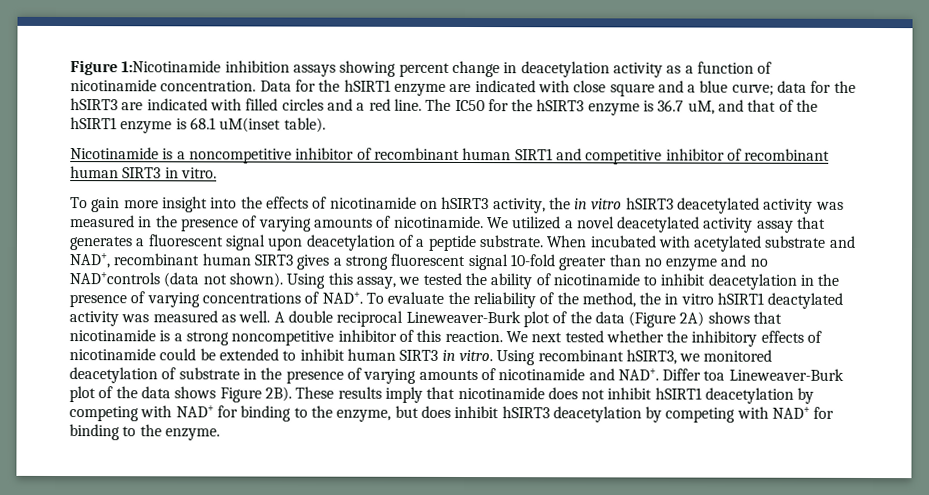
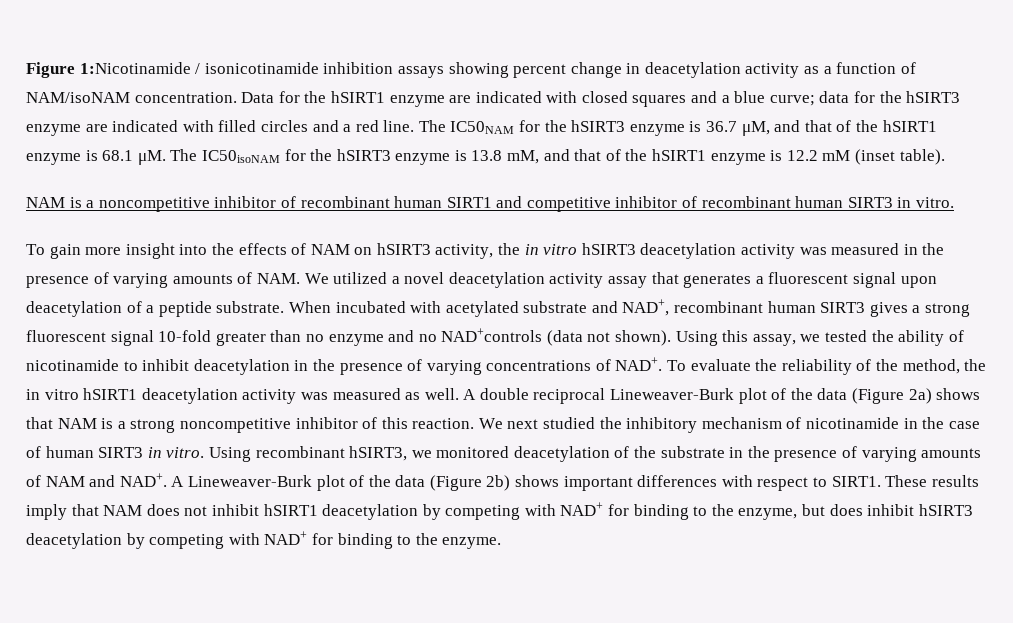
(222, 66) none -> [195,62,319,74] / isonicotinamide
[70,79,157,92] nicotinamide -> [26,92,130,103] NAM/isoNAM
[573,80,655,97] close square -> [581,91,687,107] closed squares
(118, 104) none -> [26,124,81,136] enzyme
[454,99,485,112] IC50 -> [450,121,515,134] IC50NAM
[687,100,715,115] uM, -> [741,121,770,136] μM,
[219,117,282,133] uM(inset -> [137,149,895,165] μM. The IC50isoNAM for the hSIRT3 enzyme is 13.8 mM, and that of the hSIRT1 enzyme is 12.2 mM (inset
[70,147,159,160] Nicotinamide -> [26,197,65,208] NAM
[329,196,417,209] nicotinamide -> [310,244,350,255] NAM
[677,197,761,214] deacetylated -> [640,243,737,259] deacetylation
[393,215,484,229] nicotinamide. -> [256,273,300,284] NAM.
[617,216,701,233] deacetylated -> [448,272,545,288] deacetylation
[767,292,844,309] deactylated -> [141,388,238,404] deacetylation
[679,311,705,327] 2A) -> [908,388,932,404] 2a)
[69,329,156,342] nicotinamide -> [57,418,97,429] NAM
[564,330,664,343] tested whether -> [543,417,596,429] studied
[760,330,823,343] [69,348,345,361] effects of nicotinamide could be extended to inhibit -> [701,417,980,429] [26,446,41,458] mechanism of nicotinamide in the case of
(177, 373) none -> [634,446,657,458] the
[498,368,586,381] nicotinamide -> [45,476,85,487] NAM
[662,368,844,381] [69,386,292,403] Differ toa Lineweaver-Burk plot of the data shows Figure 2B). -> [171,475,881,491] A Lineweaver-Burk plot of the data (Figure 2b) shows important differences with respect to SIRT1.
[457,386,545,400] nicotinamide -> [103,505,143,516] NAM

